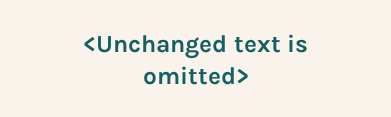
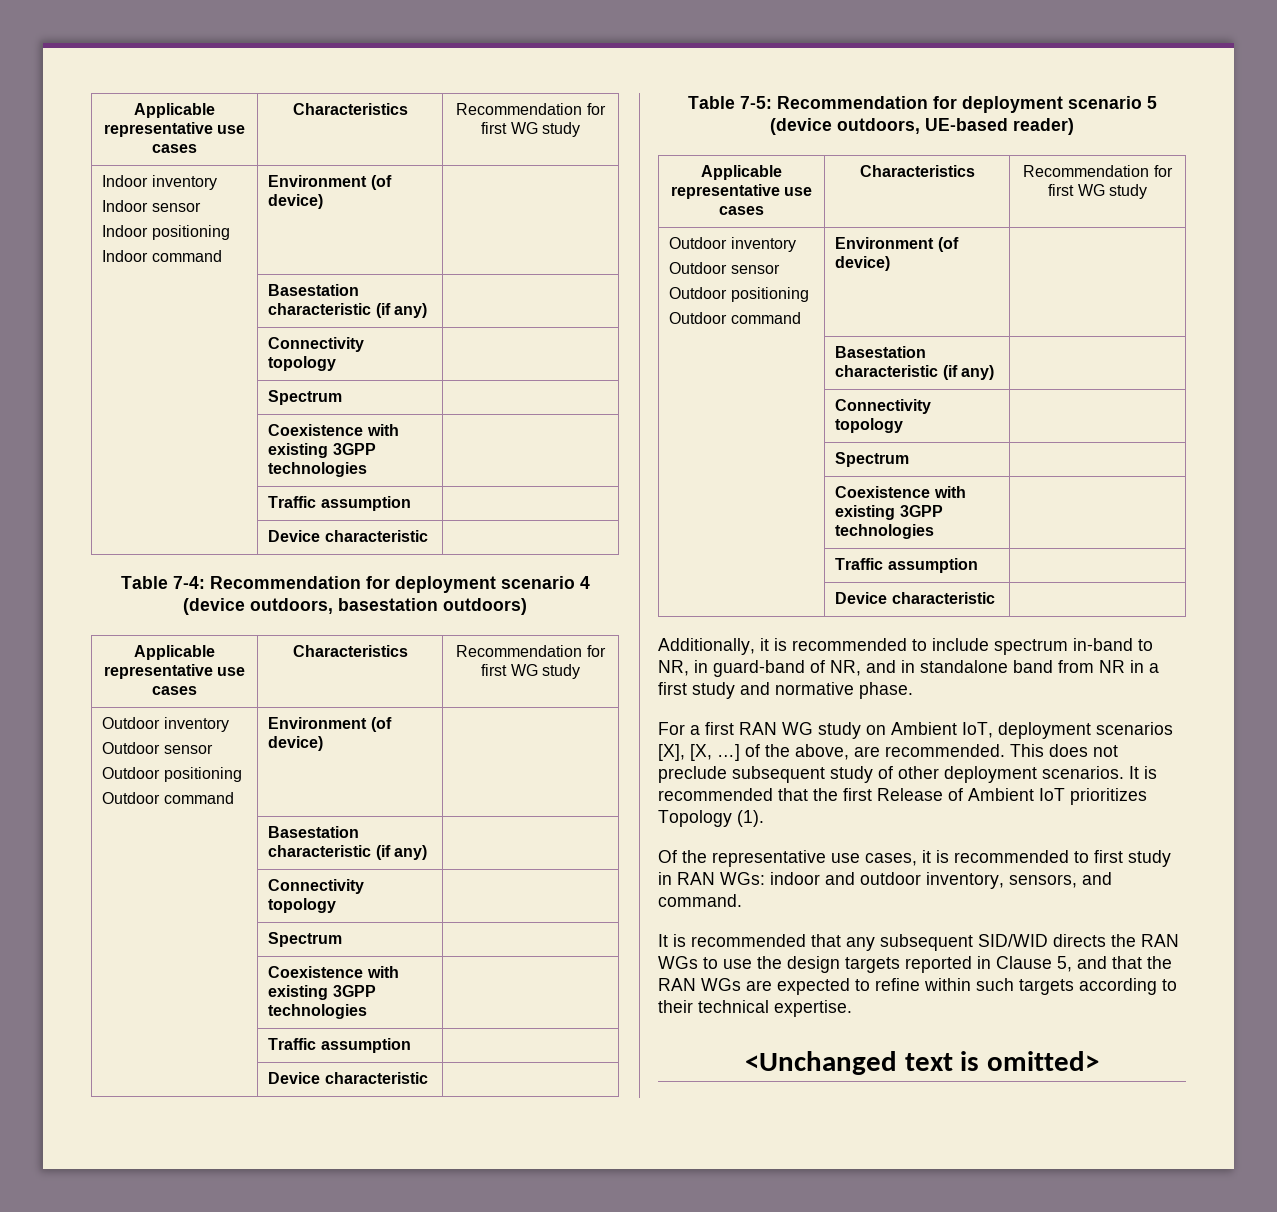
(82, 47) none -> [134,103,215,118] [103,122,246,137] [152,144,197,153] [292,103,408,115] [456,103,606,115] [481,122,580,137] [102,175,217,190] [102,200,201,212] [102,225,230,240] [102,250,222,262] [268,175,392,190] [268,194,324,209] [268,284,360,296] [268,303,427,318] [268,337,365,352] [268,356,337,371] [268,390,343,405] [268,424,399,436] [268,443,376,458] [268,462,368,477] [268,496,411,511] [268,530,428,542] [120,576,590,593] [183,598,527,615] [134,645,215,660] [103,664,246,679] [152,686,197,695] [292,645,408,657] [456,645,606,657] [481,664,580,679] [102,717,229,732] [102,742,213,754] [102,767,242,782] [102,792,234,804] [268,717,392,732] [268,736,324,751] [268,826,360,838] [268,845,427,860] [268,879,365,894] [268,898,337,913] [268,932,343,947] [268,966,399,978] [268,985,376,1000] [268,1004,368,1019] [268,1038,411,1053] [268,1072,428,1084] [687,96,1157,113] [770,118,1074,135] [701,165,782,180] [670,184,813,199] [719,206,764,215] [859,165,975,177] [1023,165,1173,177] [1048,184,1147,199] [669,237,796,252] [669,262,780,274] [669,287,809,302] [669,312,801,324] [835,237,959,252] [835,256,891,271] [835,346,927,358] [835,365,994,380] [835,399,932,414] [835,418,904,433] [835,452,910,467] [835,486,966,498] [835,505,943,520] [835,524,935,539] [835,558,978,573] [835,592,995,604] [658,638,1153,655] [658,660,1159,677] [658,682,913,699] [658,722,1173,739] [658,744,1118,761] [658,766,1157,783] [658,788,1147,805] [658,810,764,827] [658,850,1171,867] [658,872,1112,889] [658,894,742,907] [658,934,1179,951] [658,956,1172,973] [658,978,1177,995] [658,1000,852,1017] Applicable representative use cases | Characteristics | Recommendation for first WG study // Indoor inventory // Indoor sensor // Indoor positioning // Indoor command | Environment (of device) | // | Basestation characteristic (if any) | // | Connectivity topology | // | Spectrum | // | Coexistence with existing 3GPP technologies | // | Traffic assumption | // | Device characteristic | // Table 7-4: Recommendation for deployment scenario 4 (device outdoors, basestation outdoors) // Applicable representative use cases | Characteristics | Recommendation for first WG study // Outdoor inventory // Outdoor sensor // Outdoor positioning // Outdoor command | Environment (of device) | // | Basestation characteristic (if any) | // | Connectivity topology | // | Spectrum | // | Coexistence with existing 3GPP technologies | // | Traffic assumption | // | Device characteristic | // Table 7-5: Recommendation for deployment scenario 5 (device outdoors, UE-based reader) // Applicable representative use cases | Characteristics | Recommendation for first WG study // Outdoor inventory // Outdoor sensor // Outdoor positioning // Outdoor command | Environment (of device) | // | Basestation characteristic (if any) | // | Connectivity topology | // | Spectrum | // | Coexistence with existing 3GPP technologies | // | Traffic assumption | // | Device characteristic | // Additionally, it is recommended to include spectrum in-band to NR, in guard-band of NR, and in standalone band from NR in a first study and normative phase. // For a first RAN WG study on Ambient IoT, deployment scenarios [X], [X, …] of the above, are recommended. This does not preclude subsequent study of other deployment scenarios. It is recommended that the first Release of Ambient IoT prioritizes Topology (1). // Of the representative use cases, it is recommended to first study in RAN WGs: indoor and outdoor inventory, sensors, and command. // It is recommended that any subsequent SID/WID directs the RAN WGs to use the design targets reported in Clause 5, and that the RAN WGs are expected to refine within such targets according to their technical expertise. //

